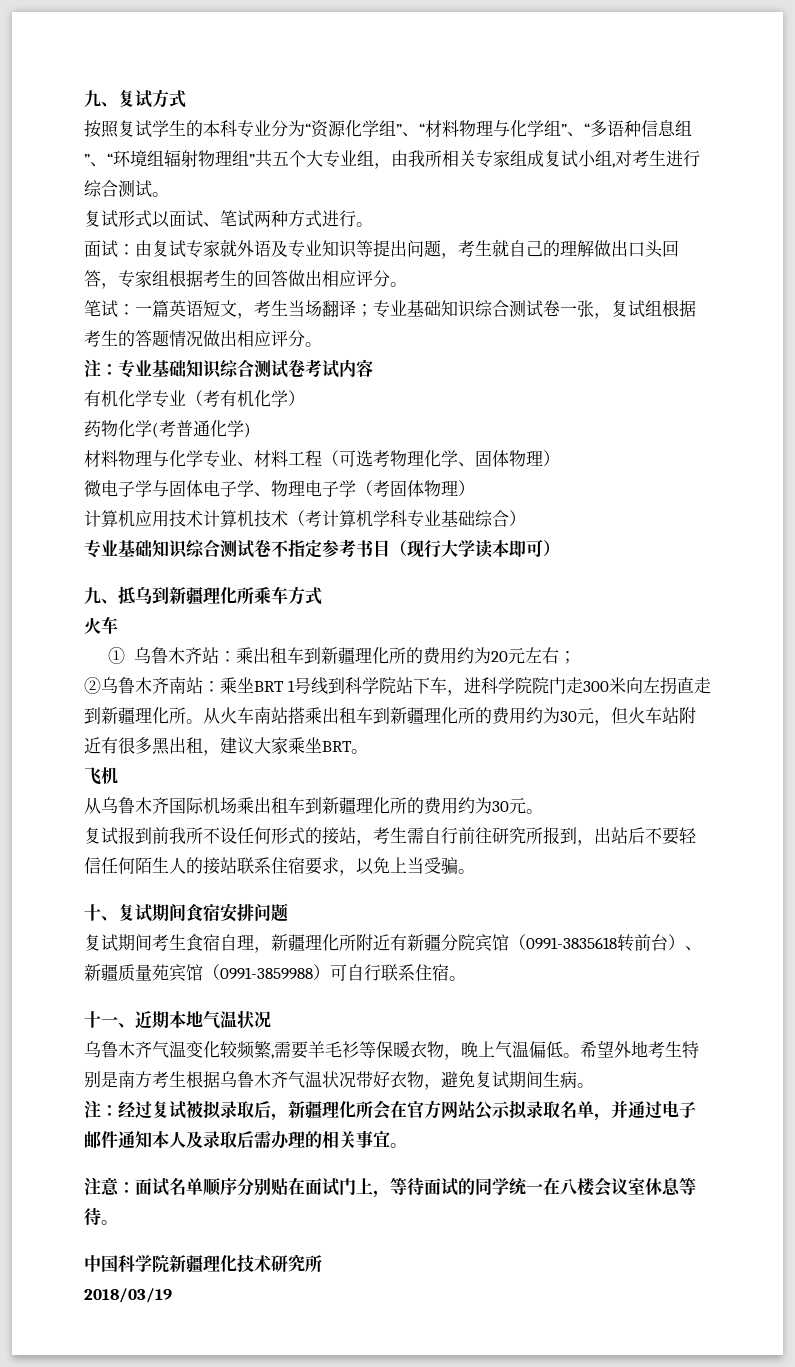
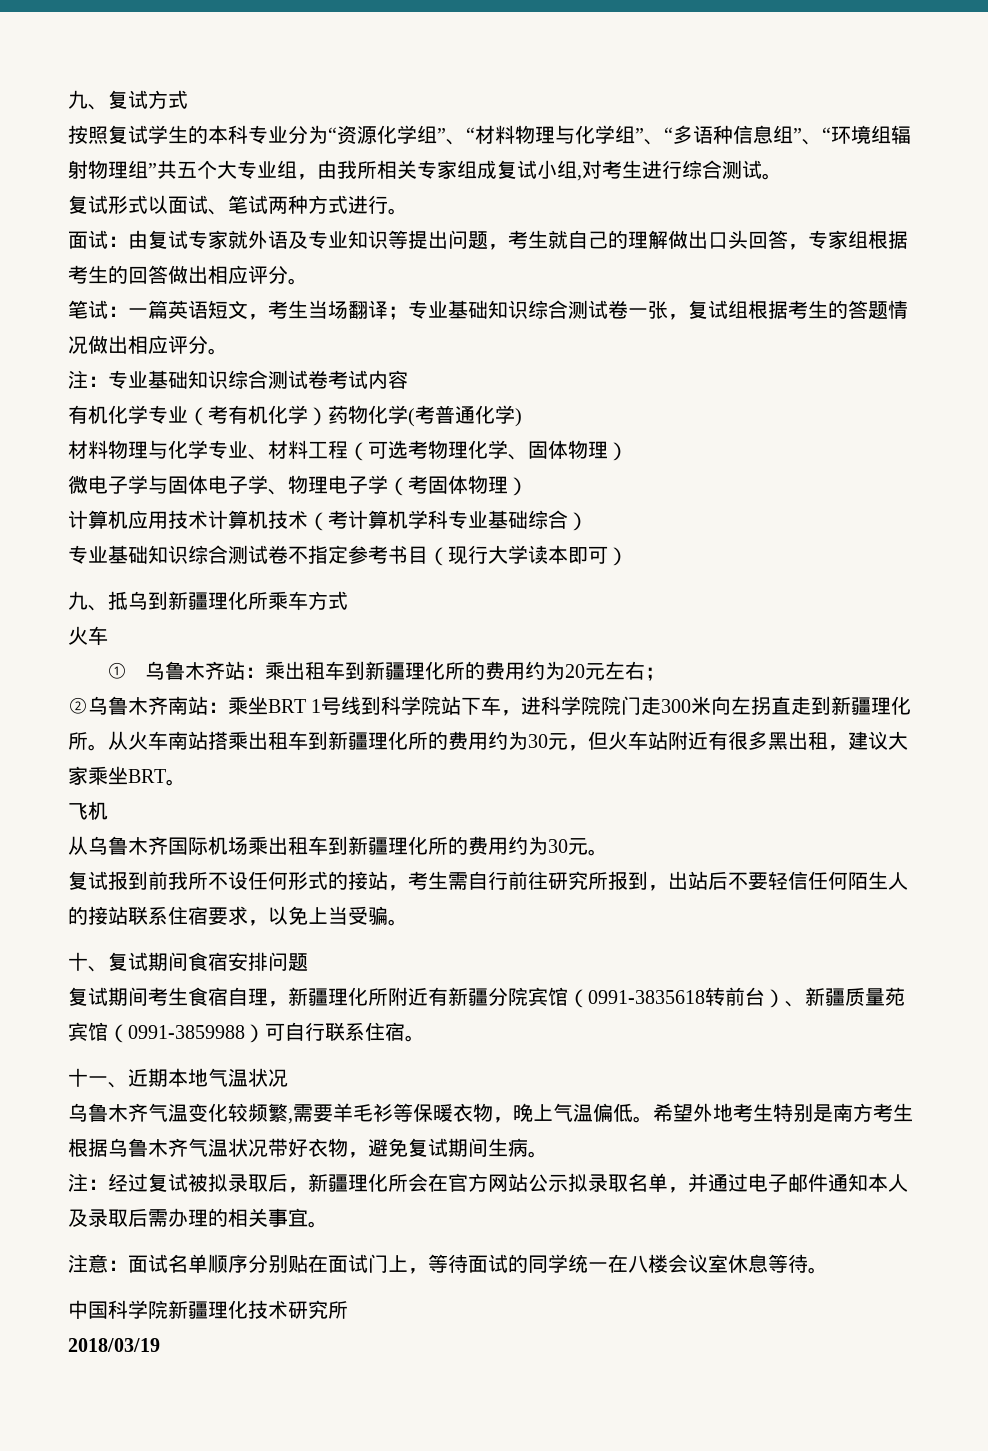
(305, 398) // -> (328, 416) none

